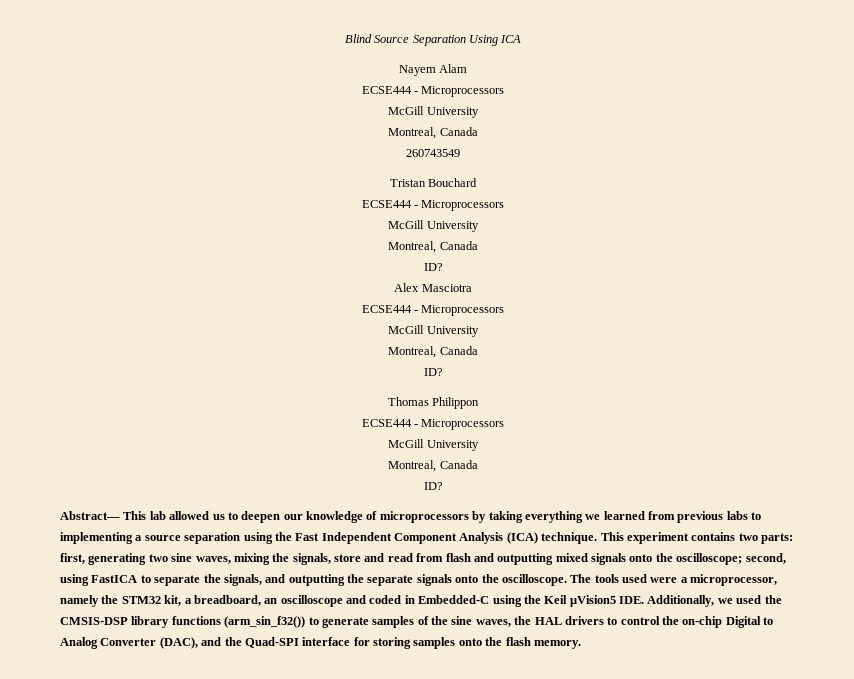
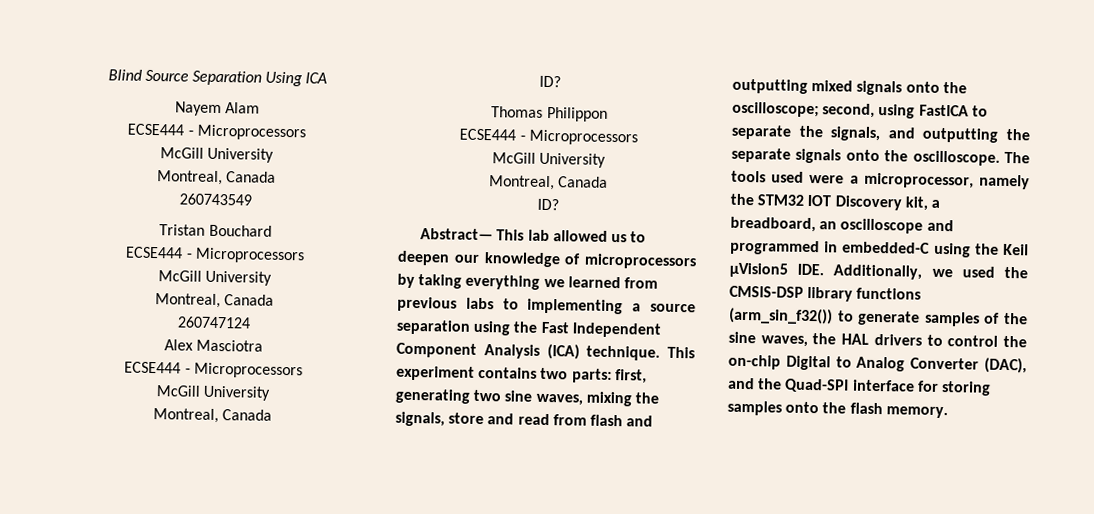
[423,263,443,271] ID? -> [177,316,251,329] 260747124
(161, 600) none -> [807,194,902,211] IOT Discovery
[369,595,490,604] coded in Embedded-C -> [730,239,931,256] programmed in embedded-C

